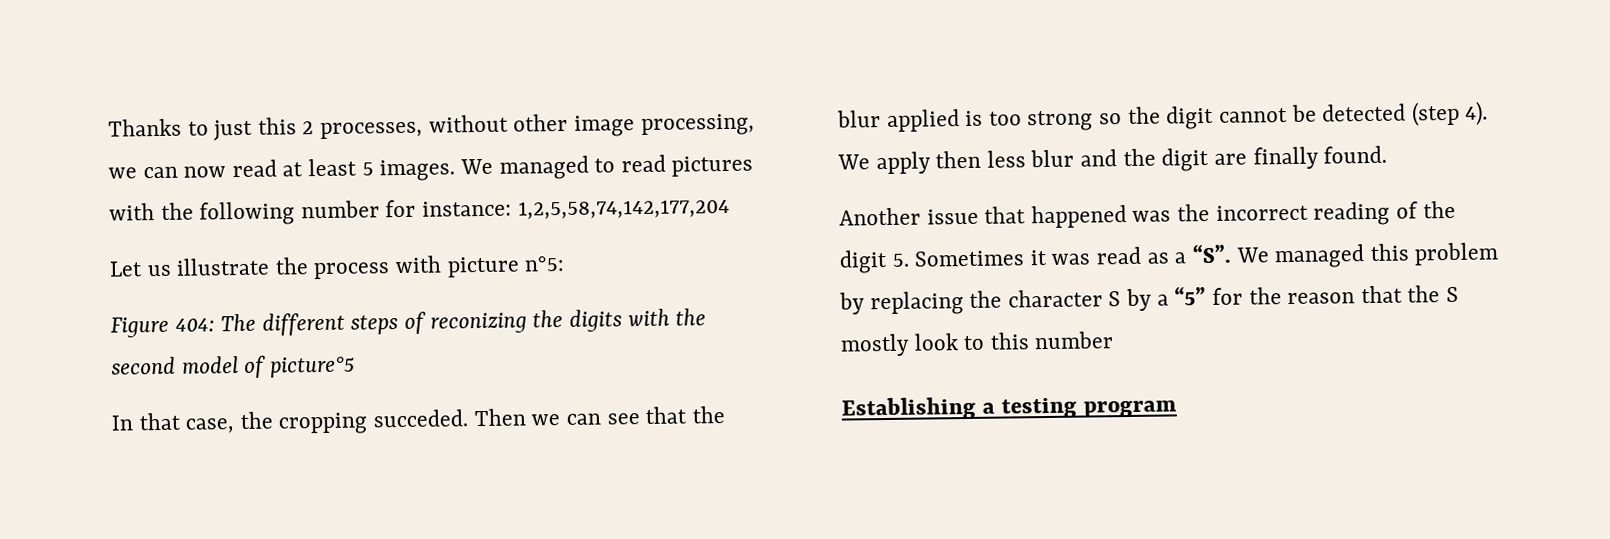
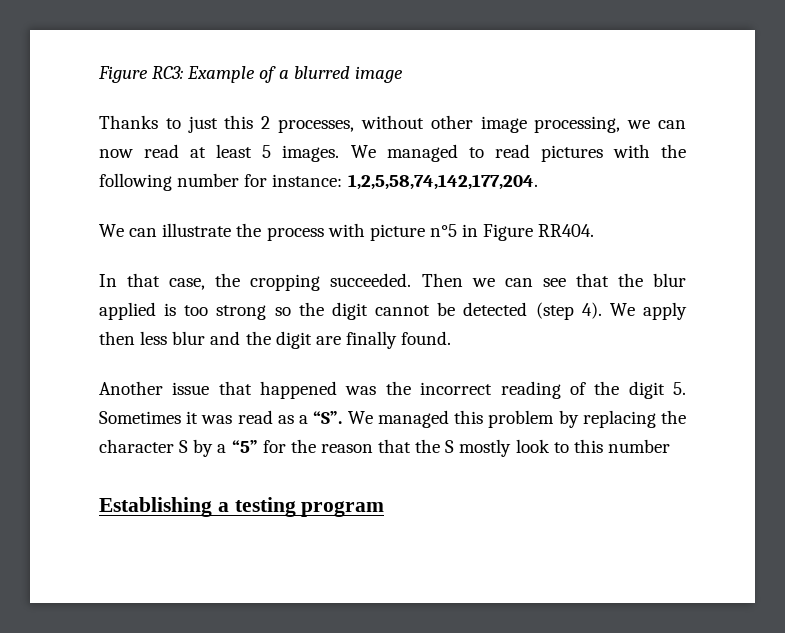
(108, 127) none -> [98,66,403,83] Figure RC3: Example of a blurred image //
[517,198,730,220] [109,261,172,277] 1,2,5,58,74,142,177,204 // Let us -> [347,174,538,190] [99,224,158,237] 1,2,5,58,74,142,177,204. // We can
[524,255,565,272] [110,308,707,338] [111,355,355,378] n°5: // Figure 404: The different steps of reconizing the digits with the second model of picture°5 -> [429,224,595,241] n°5 in Figure RR404.
[373,409,469,428] succeded. -> [330,273,412,287] succeeded.

